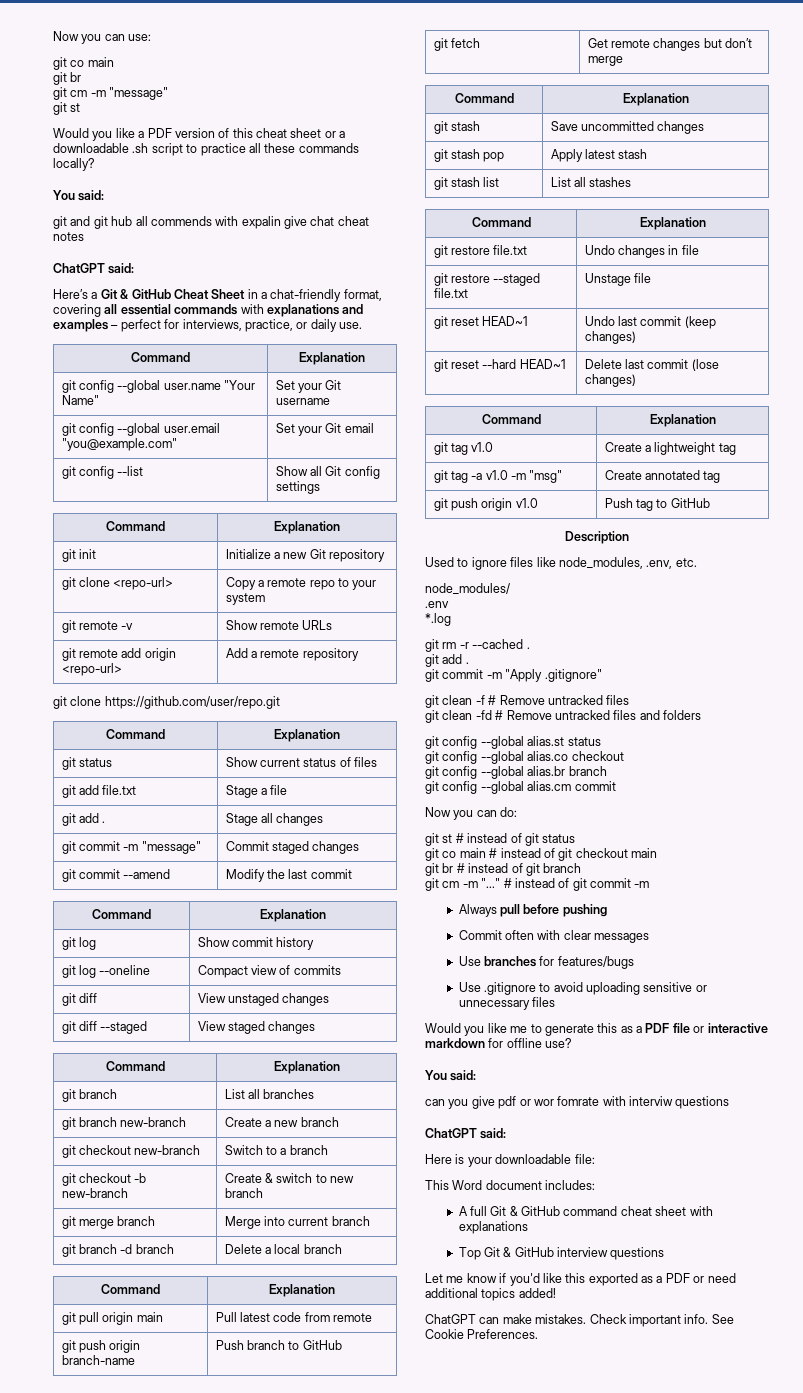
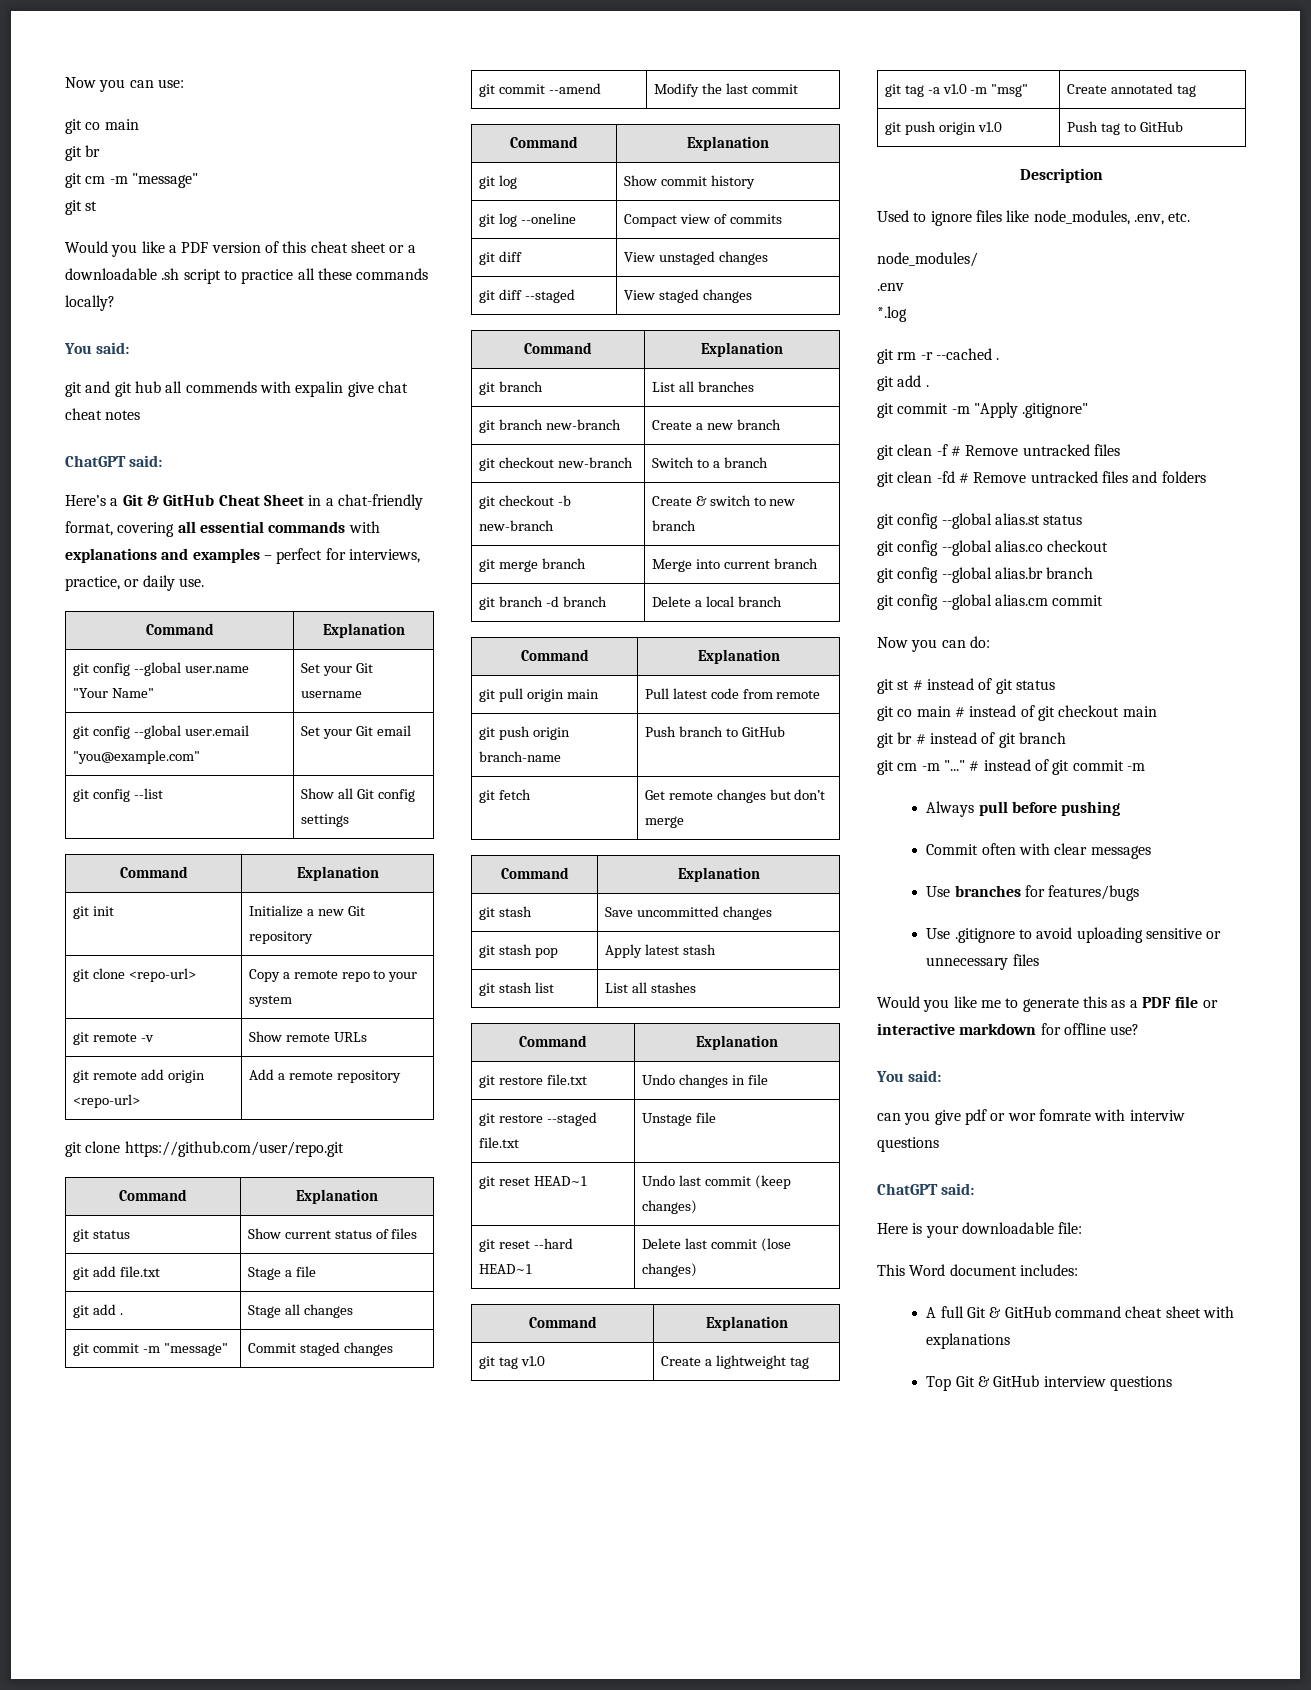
[425,1273,736,1286] [425,1288,556,1301] [425,1314,734,1327] [425,1329,539,1339] // Let me know if you'd like this exported as a PDF or need additional topics added! // ChatGPT can make mistakes. Check important info. See Cookie Preferences. -> (1173, 1383) none

